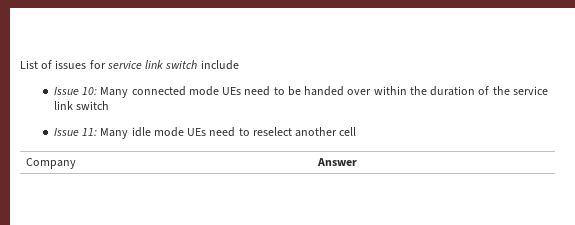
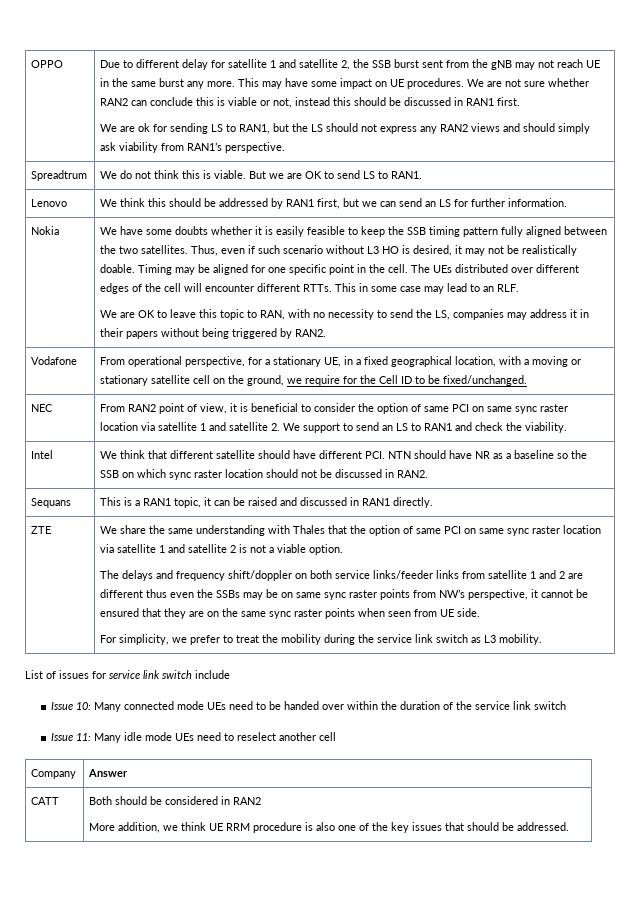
(20, 64) none -> [31,60,64,68] [100,59,601,70] [100,78,590,89] [100,97,521,108] [100,123,591,134] [100,142,286,153] [31,170,88,181] [100,170,423,179] [31,199,68,207] [100,198,568,209] [31,226,60,235] [100,226,608,237] [100,245,578,256] [100,264,580,275] [100,283,520,294] [100,309,590,320] [100,328,327,339] [31,356,78,365] [100,356,582,367] [100,375,528,386] [31,404,54,412] [100,403,569,414] [100,422,568,433] [31,450,54,459] [100,450,588,459] [100,469,429,480] [31,498,72,508] [100,497,434,508] [31,526,52,534] [100,525,602,536] [100,544,344,555] [100,570,584,581] [100,589,589,600] [100,608,481,619] [100,634,543,645] OPPO | Due to different delay for satellite 1 and satellite 2, the SSB burst sent from the gNB may not reach UE in the same burst any more. This may have some impact on UE procedures. We are not sure whether RAN2 can conclude this is viable or not, instead this should be discussed in RAN1 first. // We are ok for sending LS to RAN1, but the LS should not express any RAN2 views and should simply ask viability from RAN1’s perspective. // Spreadtrum | We do not think this is viable. But we are OK to send LS to RAN1. // Lenovo | We think this should be addressed by RAN1 first, but we can send an LS for further information. // Nokia | We have some doubts whether it is easily feasible to keep the SSB timing pattern fully aligned between the two satellites. Thus, even if such scenario without L3 HO is desired, it may not be realistically doable. Timing may be aligned for one specific point in the cell. The UEs distributed over different edges of the cell will encounter different RTTs. This in some case may lead to an RLF. // We are OK to leave this topic to RAN, with no necessity to send the LS, companies may address it in their papers without being triggered by RAN2. // Vodafone | From operational perspective, for a stationary UE, in a fixed geographical location, with a moving or stationary satellite cell on the ground, we require for the Cell ID to be fixed/unchanged. // NEC | From RAN2 point of view, it is beneficial to consider the option of same PCI on same sync raster location via satellite 1 and satellite 2. We support to send an LS to RAN1 and check the viability. // Intel | We think that different satellite should have different PCI. NTN should have NR as a baseline so the SSB on which sync raster location should not be discussed in RAN2. // Sequans | This is a RAN1 topic, it can be raised and discussed in RAN1 directly. // ZTE | We share the same understanding with Thales that the option of same PCI on same sync raster location via satellite 1 and satellite 2 is not a viable option. // The delays and frequency shift/doppler on both service links/feeder links from satellite 1 and 2 are different thus even the SSBs may be on same sync raster points from NW’s perspective, it cannot be ensured that they are on the same sync raster points when seen from UE side. // For simplicity, we prefer to treat the mobility during the service link switch as L3 mobility. //
(357, 162) none -> [31,797,60,805] [89,796,262,805] [89,822,570,833] // CATT | Both should be considered in RAN2 // More addition, we think UE RRM procedure is also one of the key issues that should be addressed.

